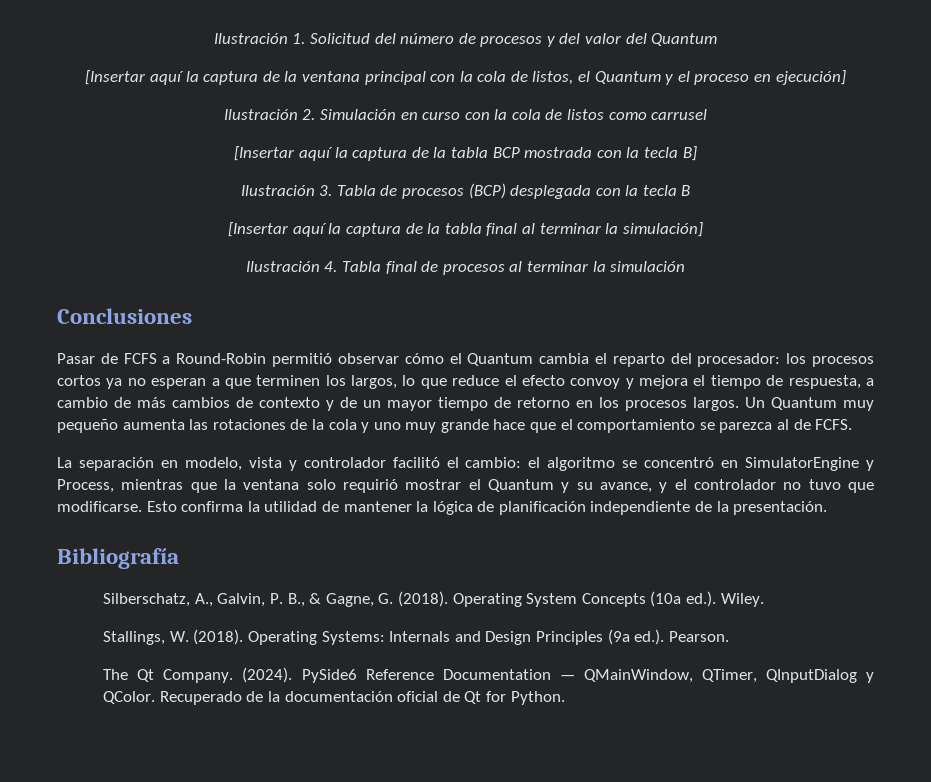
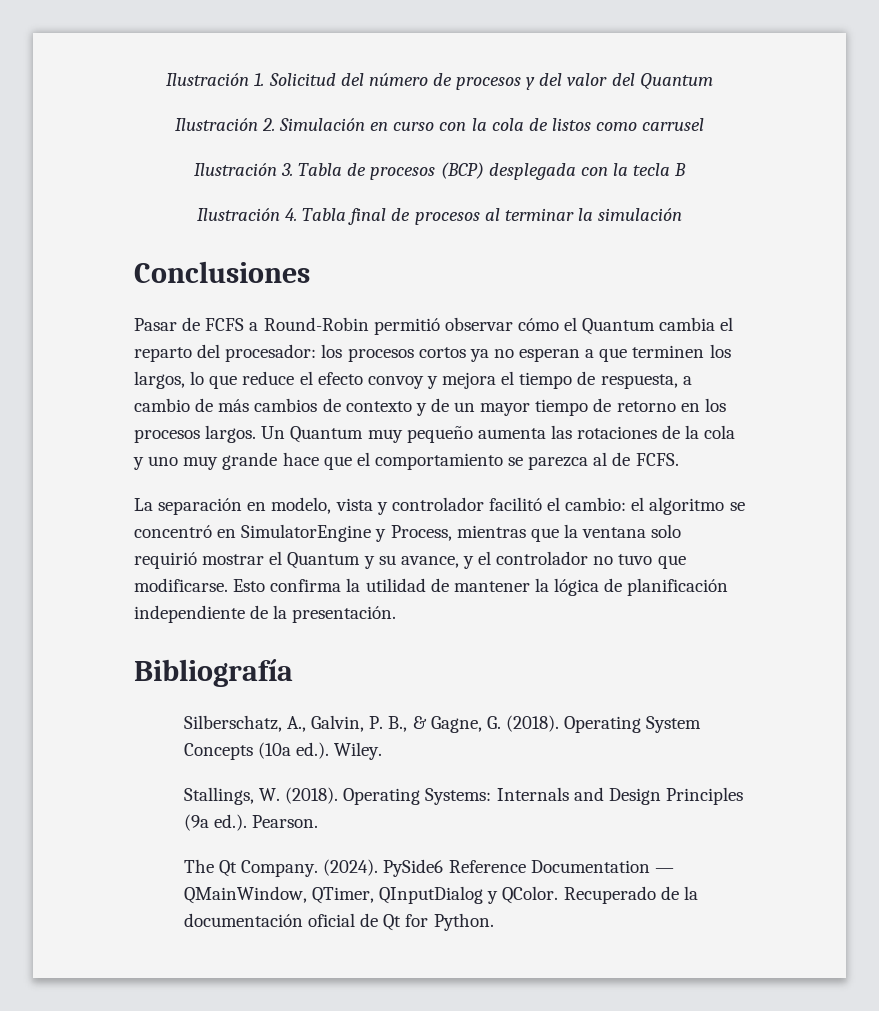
[85,70,846,85] // [Insertar aquí la captura de la ventana principal con la cola de listos, el Quantum y el proceso en ejecución] -> (713, 81) none
[234,146,697,161] // [Insertar aquí la captura de la tabla BCP mostrada con la tecla B] -> (705, 124) none
[228,222,703,237] // [Insertar aquí la captura de la tabla final al terminar la simulación] -> (687, 169) none

